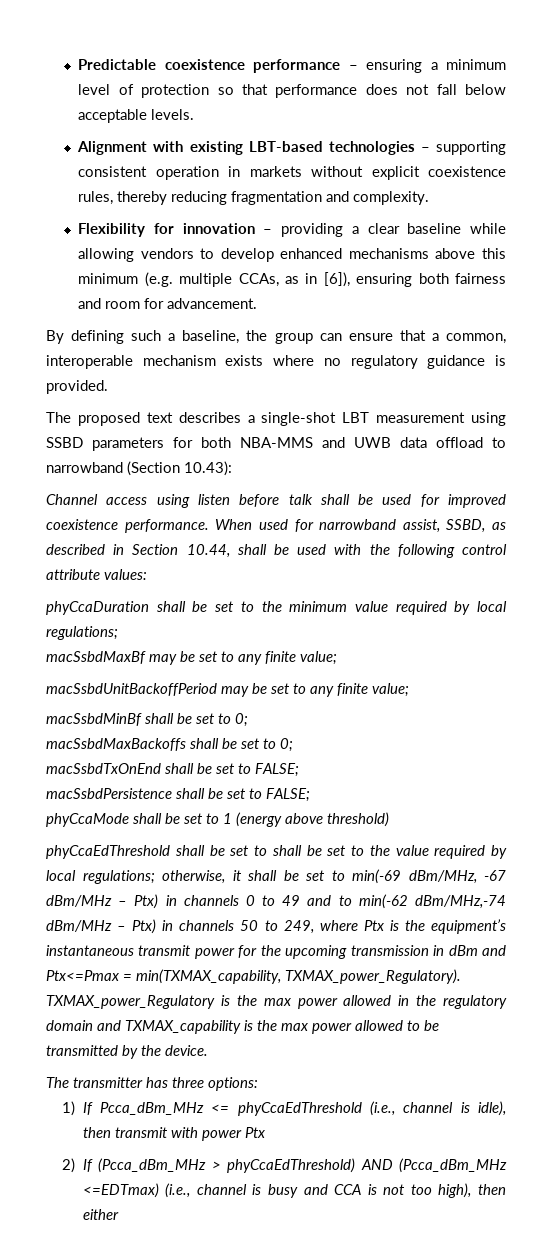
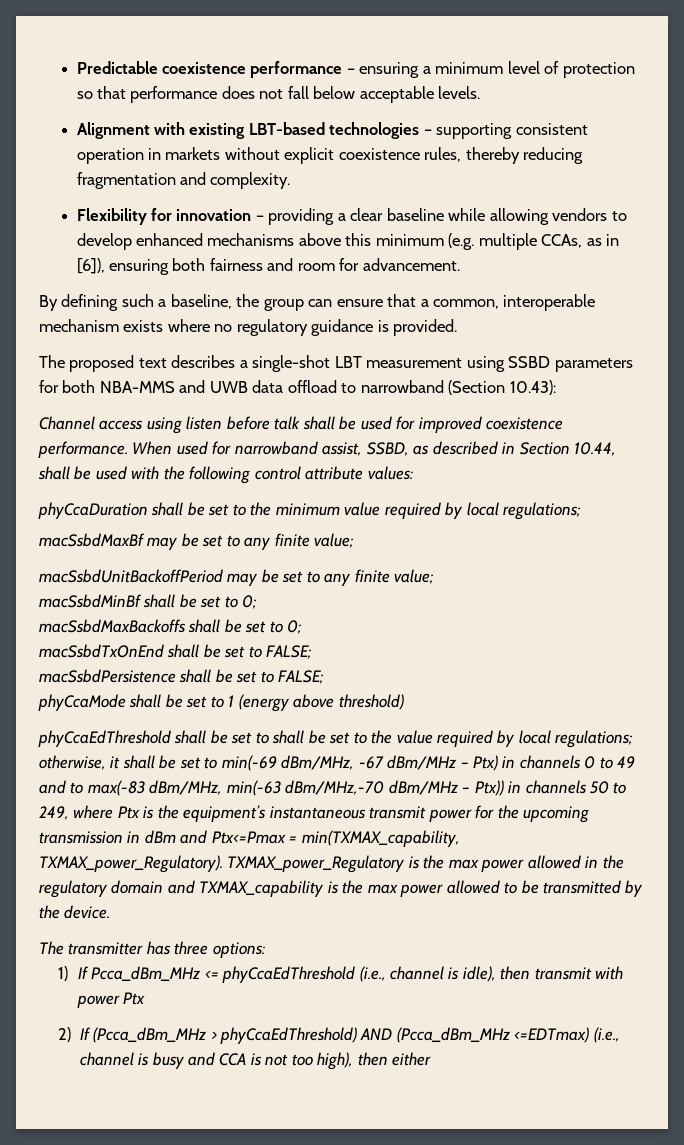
[358,894,507,909] [46,919,157,934] min(-62 dBm/MHz,-74 dBm/MHz – Ptx) -> [87,780,504,796] max(-83 dBm/MHz, min(-63 dBm/MHz,-70 dBm/MHz – Ptx))

